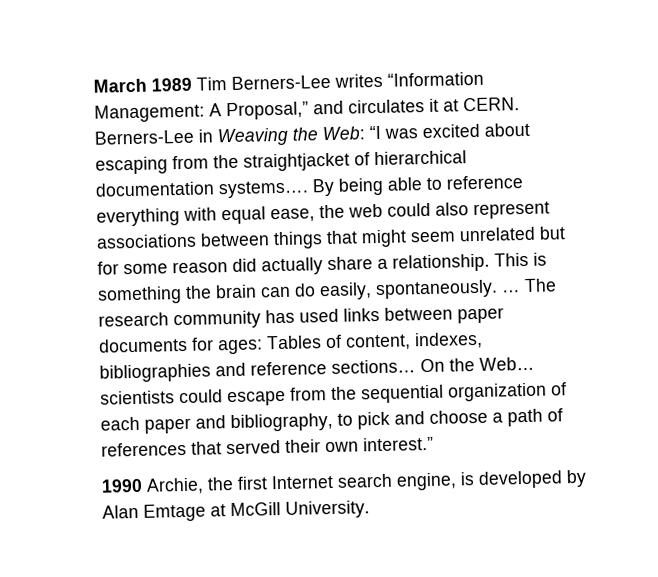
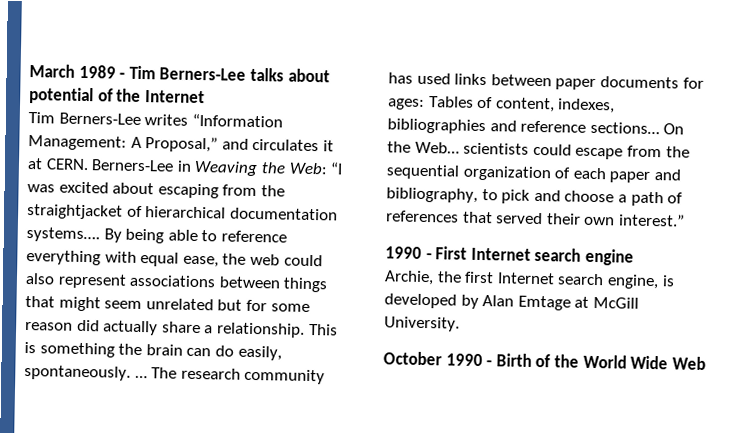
(192, 84) none -> [119,65,330,83] [29,87,205,105] - Tim Berners-Lee talks about potential of the Internet //
(143, 485) none -> [425,246,634,266] - First Internet search engine //
(370, 509) none -> [383,351,706,370] // October 1990 - Birth of the World Wide Web

